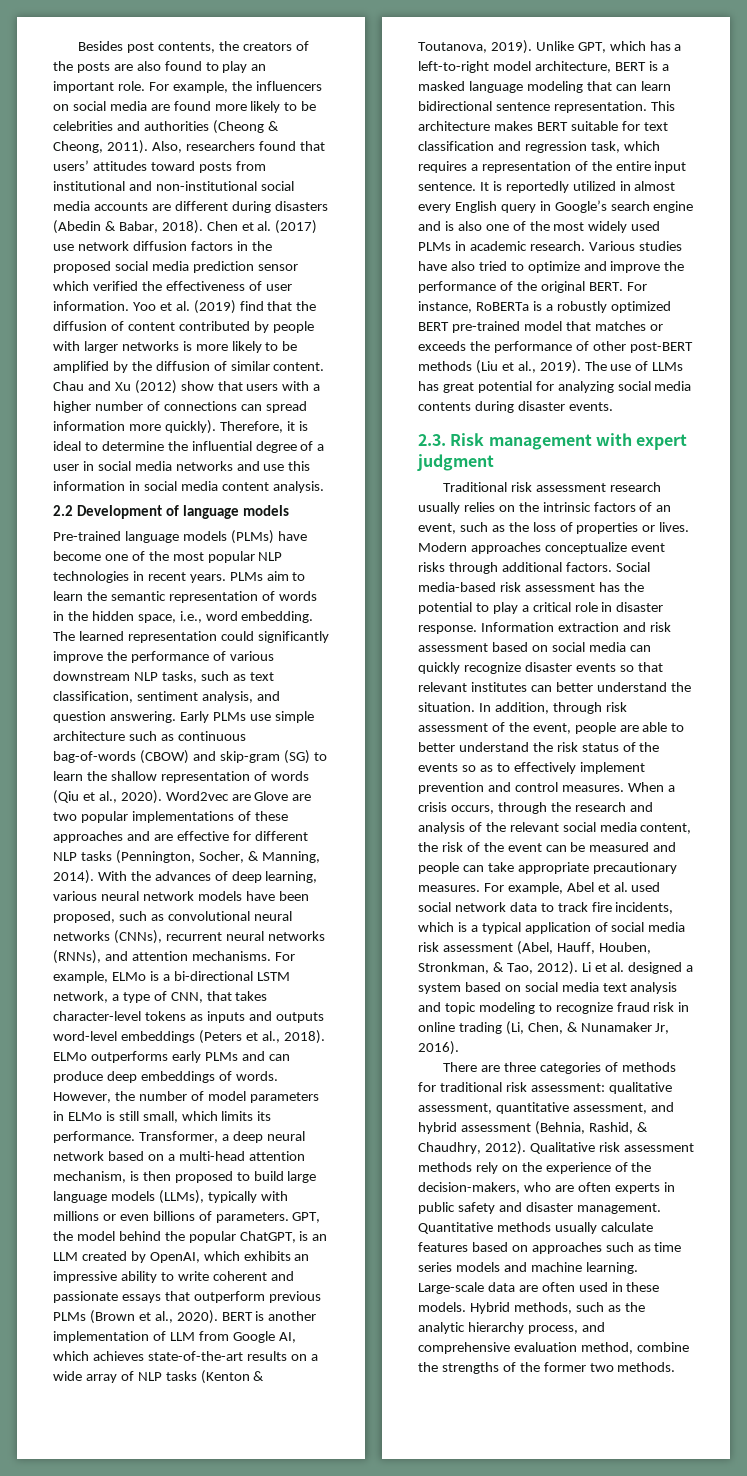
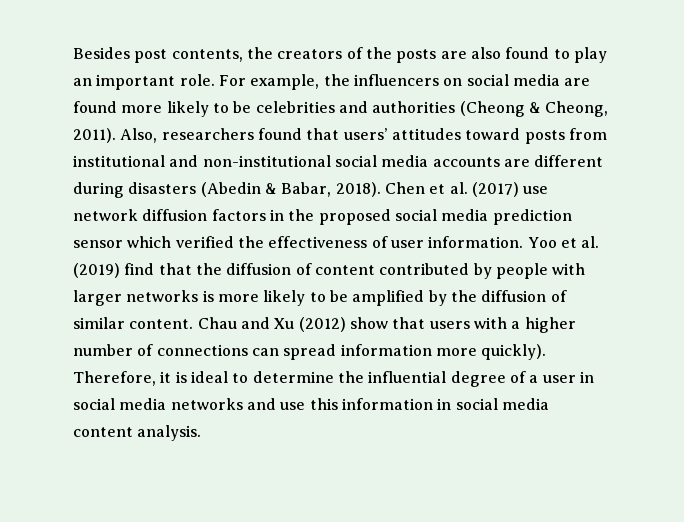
[53,505,289,519] [53,530,307,544] [53,551,283,563] [53,571,306,583] [53,591,317,603] [53,611,314,623] [53,631,329,643] [53,651,274,663] [53,671,274,683] [53,691,280,703] [53,711,314,723] [53,731,246,741] [53,750,327,764] [53,771,309,783] [53,790,312,804] [53,811,288,823] [53,831,308,843] [53,850,320,864] [53,870,318,884] [53,891,309,901] [53,911,292,923] [53,930,325,944] [53,950,295,964] [53,971,290,983] [53,991,268,1003] [53,1011,324,1023] [53,1030,325,1044] [53,1051,290,1063] [53,1071,278,1083] [53,1091,319,1103] [53,1111,272,1123] [53,1131,305,1143] [53,1151,305,1161] [53,1171,317,1183] [53,1190,288,1204] [53,1211,321,1223] [53,1231,328,1243] [53,1251,310,1263] [53,1271,294,1283] [53,1291,321,1303] [53,1310,317,1324] [53,1331,296,1343] [53,1351,318,1361] [53,1370,265,1384] [418,40,682,54] [418,61,669,73] [418,81,671,93] [418,101,675,113] [418,121,668,131] [418,141,660,153] [418,161,687,173] [418,181,676,193] [418,200,694,213] [418,221,661,233] [418,241,682,251] [418,261,685,273] [418,281,647,293] [418,301,671,313] [418,321,663,333] [418,341,693,353] [418,360,684,374] [418,381,692,393] [418,401,613,413] [418,433,688,450] [417,454,494,471] [443,482,661,492] [418,502,672,514] [418,522,690,534] [418,542,665,554] [418,562,650,574] [418,582,644,592] [418,602,664,614] [418,622,671,634] [418,642,651,652] [418,662,663,674] [418,682,691,692] [418,702,627,714] [418,722,685,734] [418,742,660,752] [418,762,645,774] [418,782,675,794] [418,802,653,814] [418,822,692,834] [418,842,677,852] [418,862,677,874] [418,882,661,894] [418,902,674,914] [418,922,686,934] [418,941,651,955] [418,961,694,975] [418,982,678,994] [418,1002,690,1014] [418,1021,670,1035] [418,1041,459,1055] [443,1062,676,1074] [418,1082,672,1094] [418,1102,674,1114] [418,1121,648,1135] [418,1141,694,1155] [418,1162,652,1174] [418,1182,675,1194] [418,1202,661,1214] [418,1222,653,1234] [418,1242,682,1254] [418,1262,638,1274] [418,1282,660,1294] [418,1302,645,1314] [418,1322,605,1334] [418,1342,689,1354] [418,1362,676,1374] // 2.2 Development of language models // Pre-trained language models (PLMs) have become one of the most popular NLP technologies in recent years. PLMs aim to learn the semantic representation of words in the hidden space, i.e., word embedding. The learned representation could significantly improve the performance of various downstream NLP tasks, such as text classification, sentiment analysis, and question answering. Early PLMs use simple architecture such as continuous bag-of-words (CBOW) and skip-gram (SG) to learn the shallow representation of words (Qiu et al., 2020). Word2vec are Glove are two popular implementations of these approaches and are effective for different NLP tasks (Pennington, Socher, & Manning, 2014). With the advances of deep learning, various neural network models have been proposed, such as convolutional neural networks (CNNs), recurrent neural networks (RNNs), and attention mechanisms. For example, ELMo is a bi-directional LSTM network, a type of CNN, that takes character-level tokens as inputs and outputs word-level embeddings (Peters et al., 2018). ELMo outperforms early PLMs and can produce deep embeddings of words. However, the number of model parameters in ELMo is still small, which limits its performance. Transformer, a deep neural network based on a multi-head attention mechanism, is then proposed to build large language models (LLMs), typically with millions or even billions of parameters. GPT, the model behind the popular ChatGPT, is an LLM created by OpenAI, which exhibits an impressive ability to write coherent and passionate essays that outperform previous PLMs (Brown et al., 2020). BERT is another implementation of LLM from Google AI, which achieves state-of-the-art results on a wide array of NLP tasks (Kenton & Toutanova, 2019). Unlike GPT, which has a left-to-right model architecture, BERT is a masked language modeling that can learn bidirectional sentence representation. This architecture makes BERT suitable for text classification and regression task, which requires a representation of the entire input sentence. It is reportedly utilized in almost every English query in Google’s search engine and is also one of the most widely used PLMs in academic research. Various studies have also tried to optimize and improve the performance of the original BERT. For instance, RoBERTa is a robustly optimized BERT pre-trained model that matches or exceeds the performance of other post-BERT methods (Liu et al., 2019). The use of LLMs has great potential for analyzing social media contents during disaster events. // 2.3. Risk management with expert judgment // Traditional risk assessment research usually relies on the intrinsic factors of an event, such as the loss of properties or lives. Modern approaches conceptualize event risks through additional factors. Social media-based risk assessment has the potential to play a critical role in disaster response. Information extraction and risk assessment based on social media can quickly recognize disaster events so that relevant institutes can better understand the situation. In addition, through risk assessment of the event, people are able to better understand the risk status of the events so as to effectively implement prevention and control measures. When a crisis occurs, through the research and analysis of the relevant social media content, the risk of the event can be measured and people can take appropriate precautionary measures. For example, Abel et al. used social network data to track fire incidents, which is a typical application of social media risk assessment (Abel, Hauff, Houben, Stronkman, & Tao, 2012). Li et al. designed a system based on social media text analysis and topic modeling to recognize fraud risk in online trading (Li, Chen, & Nunamaker Jr, 2016). // There are three categories of methods for traditional risk assessment: qualitative assessment, quantitative assessment, and hybrid assessment (Behnia, Rashid, & Chaudhry, 2012). Qualitative risk assessment methods rely on the experience of the decision-makers, who are often experts in public safety and disaster management. Quantitative methods usually calculate features based on approaches such as time series models and machine learning. Large-scale data are often used in these models. Hybrid methods, such as the analytic hierarchy process, and comprehensive evaluation method, combine the strengths of the former two methods. -> (202, 433) none

